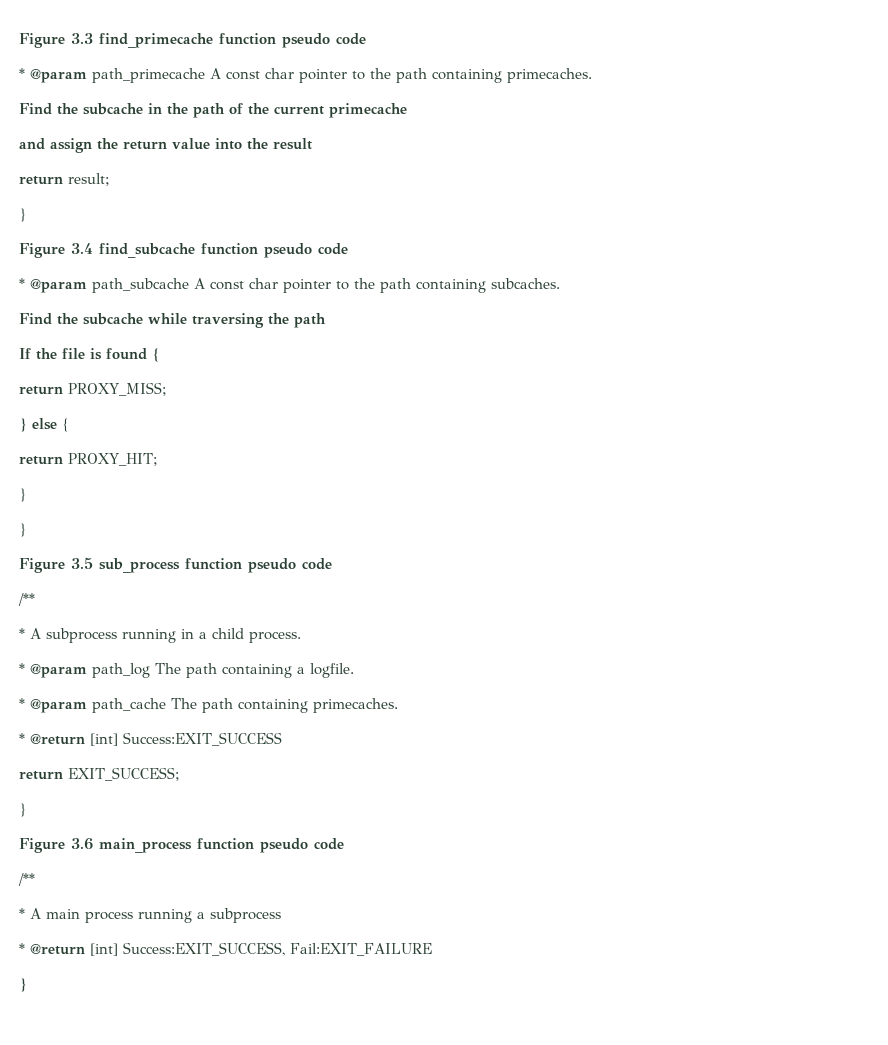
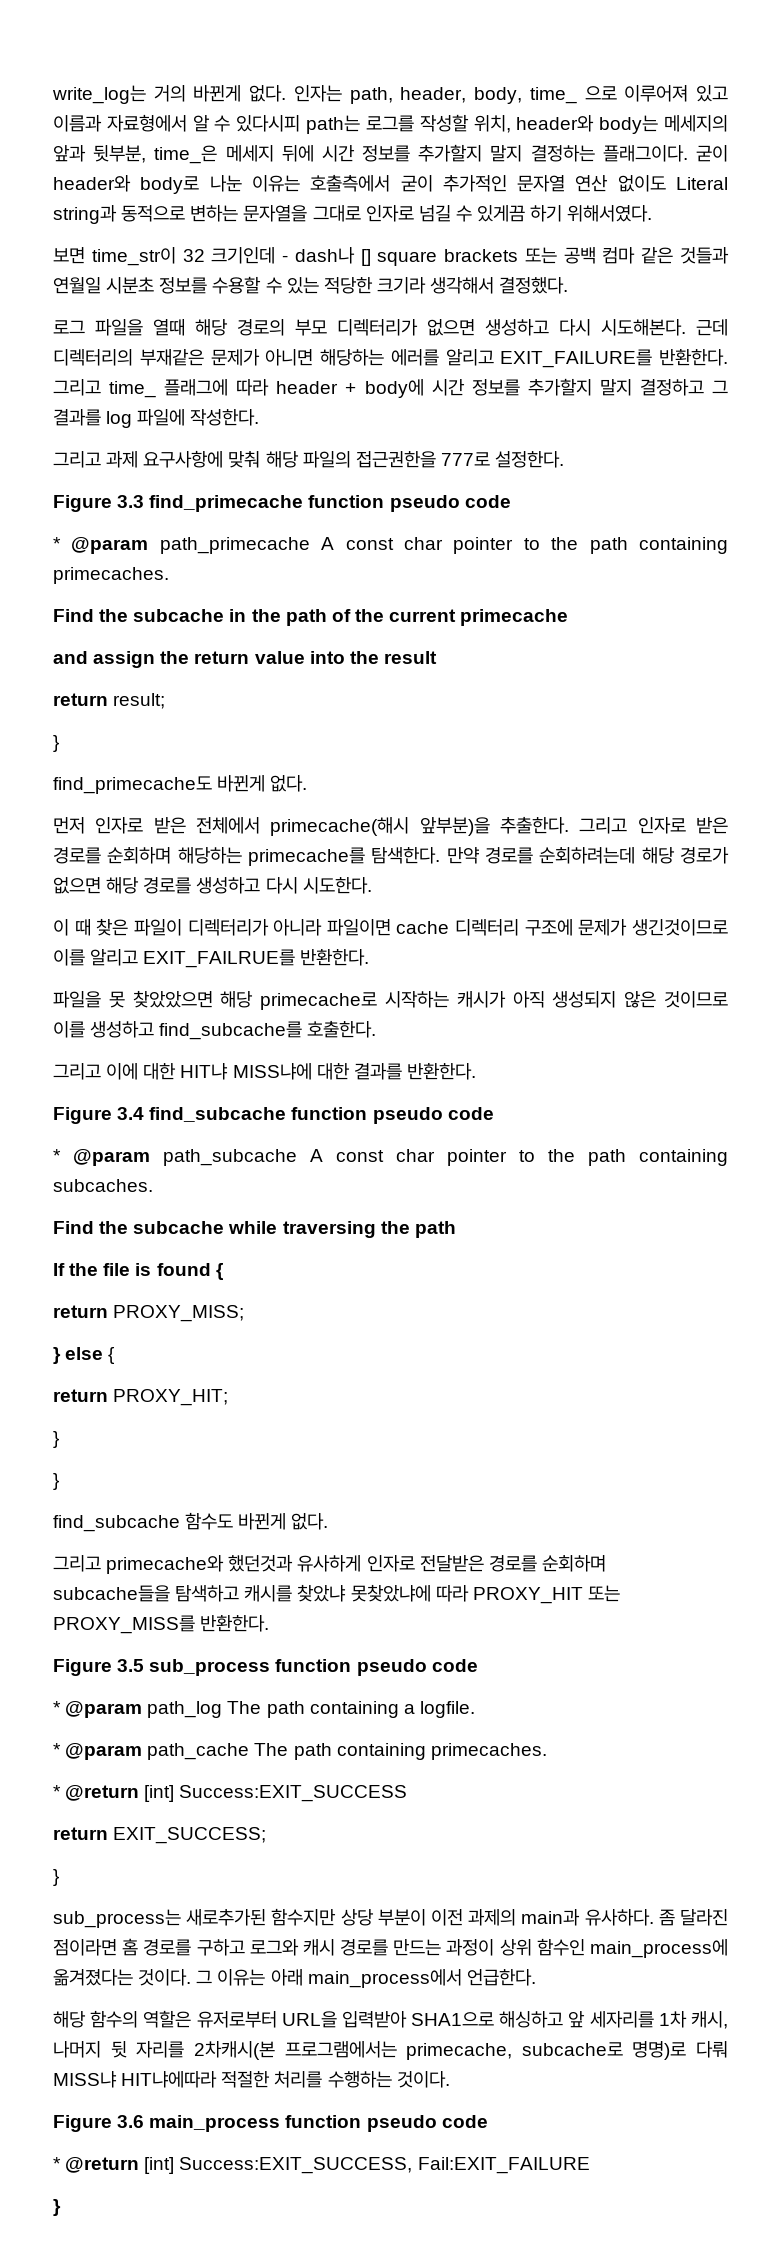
(19, 40) none -> [52,85,729,104] [53,114,728,134] [53,144,729,164] [53,174,728,194] [53,205,653,224] [53,247,730,266] [53,276,569,294] [53,319,728,336] [53,348,728,368] [53,378,729,398] [53,409,260,428] [53,450,565,468] write_log는 거의 바뀐게 없다. 인자는 path, header, body, time_ 으로 이루어져 있고 이름과 자료형에서 알 수 있다시피 path는 로그를 작성할 위치, header와 body는 메세지의 앞과 뒷부분, time_은 메세지 뒤에 시간 정보를 추가할지 말지 결정하는 플래그이다. 굳이 header와 body로 나눈 이유는 호출측에서 굳이 추가적인 문자열 연산 없이도 Literal string과 동적으로 변하는 문자열을 그대로 인자로 넘길 수 있게끔 하기 위해서였다. // 보면 time_str이 32 크기인데 - dash나 [] square brackets 또는 공백 컴마 같은 것들과 연월일 시분초 정보를 수용할 수 있는 적당한 크기라 생각해서 결정했다. // 로그 파일을 열때 해당 경로의 부모 디렉터리가 없으면 생성하고 다시 시도해본다. 근데 디렉터리의 부재같은 문제가 아니면 해당하는 에러를 알리고 EXIT_FAILURE를 반환한다. 그리고 time_ 플래그에 따라 header + body에 시간 정보를 추가할지 말지 결정하고 그 결과를 log 파일에 작성한다. // 그리고 과제 요구사항에 맞춰 해당 파일의 접근권한을 777로 설정한다. //
(27, 215) none -> [53,775,308,794] [53,816,729,836] [53,847,729,866] [53,877,372,894] [53,918,728,936] [53,948,370,968] [53,990,728,1010] [53,1020,377,1040] [53,1062,476,1080] // find_primecache도 바뀐게 없다. // 먼저 인자로 받은 전체에서 primecache(해시 앞부분)을 추출한다. 그리고 인자로 받은 경로를 순회하며 해당하는 primecache를 탐색한다. 만약 경로를 순회하려는데 해당 경로가 없으면 해당 경로를 생성하고 다시 시도한다. // 이 때 찾은 파일이 디렉터리가 아니라 파일이면 cache 디렉터리 구조에 문제가 생긴것이므로 이를 알리고 EXIT_FAILRUE를 반환한다. // 파일을 못 찾았았으면 해당 primecache로 시작하는 캐시가 아직 생성되지 않은 것이므로 이를 생성하고 find_subcache를 호출한다. // 그리고 이에 대한 HIT냐 MISS냐에 대한 결과를 반환한다.
(27, 530) none -> [53,1512,329,1532] [53,1555,606,1574] [53,1584,620,1604] [53,1614,270,1634] // find_subcache 함수도 바뀐게 없다. // 그리고 primecache와 했던것과 유사하게 인자로 전달받은 경로를 순회하며 subcache들을 탐색하고 캐시를 찾았냐 못찾았냐에 따라 PROXY_HIT 또는 PROXY_MISS를 반환한다.
[18,593,35,606] [19,628,301,643] // /** // * A subprocess running in a child process. -> (478, 1665) none
(27, 810) none -> [53,1908,729,1928] [53,1938,728,1958] [53,1969,536,1988] [53,2010,729,2029] [53,2041,728,2060] [53,2071,450,2088] // sub_process는 새로추가된 함수지만 상당 부분이 이전 과제의 main과 유사하다. 좀 달라진 점이라면 홈 경로를 구하고 로그와 캐시 경로를 만드는 과정이 상위 함수인 main_process에 옮겨졌다는 것이다. 그 이유는 아래 main_process에서 언급한다. // 해당 함수의 역할은 유저로부터 URL을 입력받아 SHA1으로 해싱하고 앞 세자리를 1차 캐시, 나머지 뒷 자리를 2차캐시(본 프로그램에서는 primecache, subcache로 명명)로 다뤄 MISS냐 HIT냐에따라 적절한 처리를 수행하는 것이다.
[18,873,35,886] [19,908,281,923] // /** // * A main process running a subprocess -> (488, 2121) none

